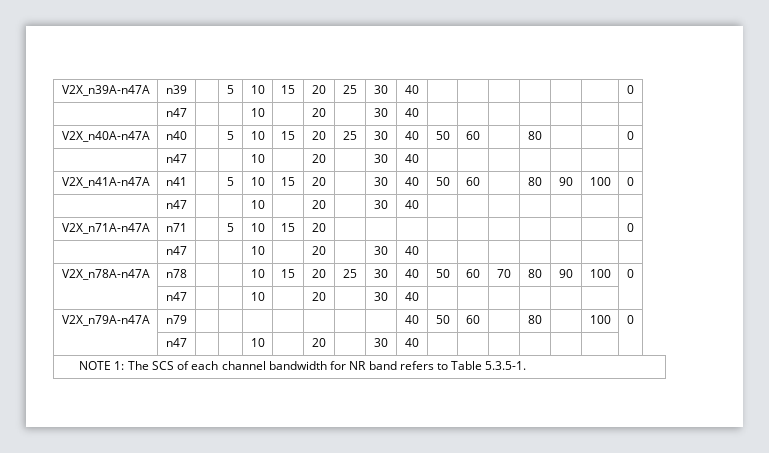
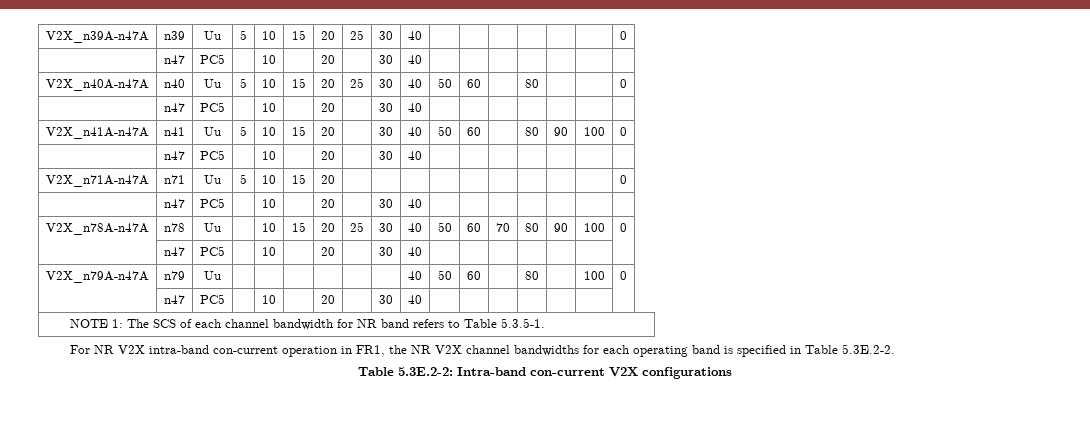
(187, 89) none -> [204,31,221,40] Uu
(187, 112) none -> [200,54,225,64] PC5
(187, 135) none -> [204,79,221,88] Uu
(187, 158) none -> [200,102,225,112] PC5
(187, 181) none -> [204,127,221,136] Uu
(187, 204) none -> [200,150,225,160] PC5
(187, 227) none -> [204,175,221,184] Uu
(187, 250) none -> [200,198,225,208] PC5
(187, 273) none -> [204,223,221,232] Uu
(187, 296) none -> [200,246,225,256] PC5
(187, 319) none -> [204,271,221,280] Uu
(187, 342) none -> [200,294,225,304] PC5
(527, 365) none -> [70,344,896,357] [358,367,732,379] // For NR V2X intra-band con-current operation in FR1, the NR V2X channel bandwidths for each operating band is specified in Table 5.3E.2-2. // Table 5.3E.2-2: Intra-band con-current V2X configurations

